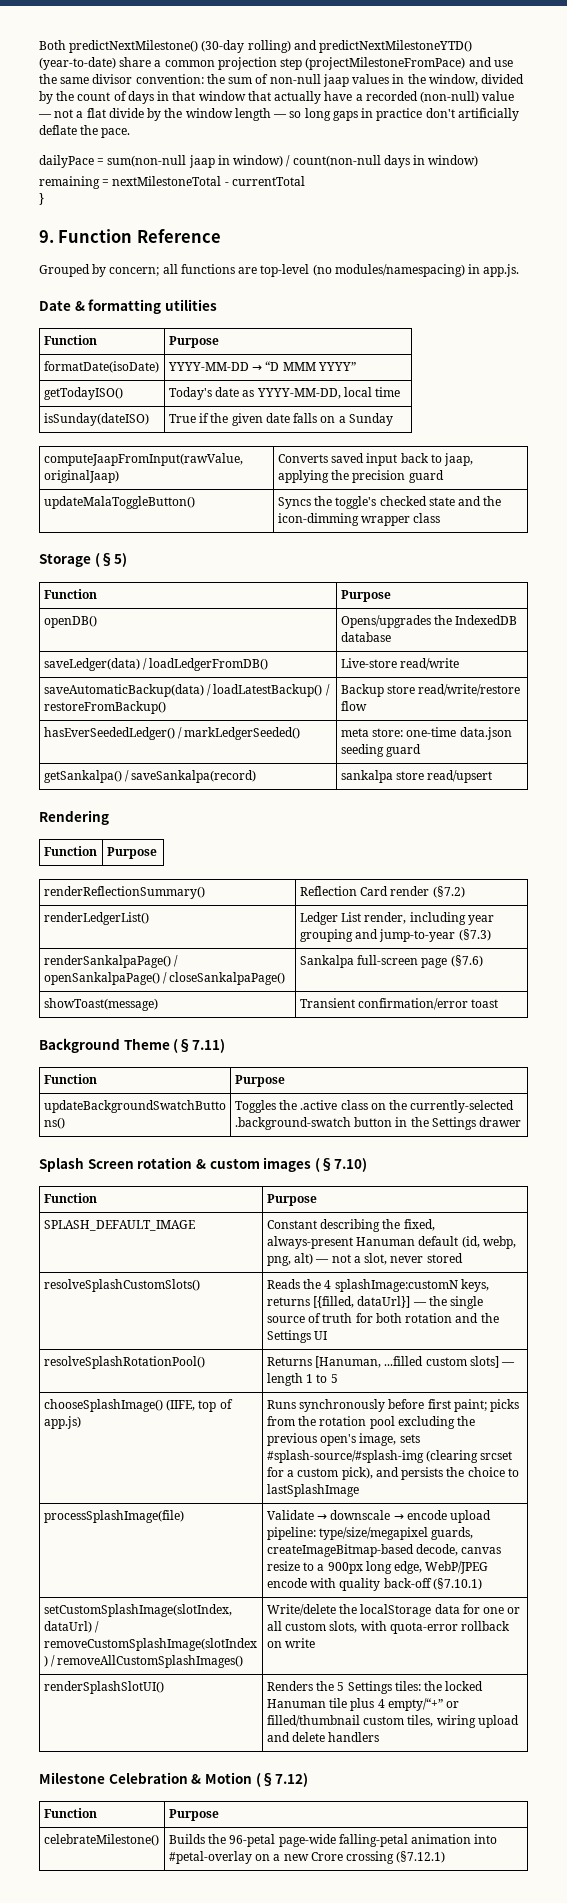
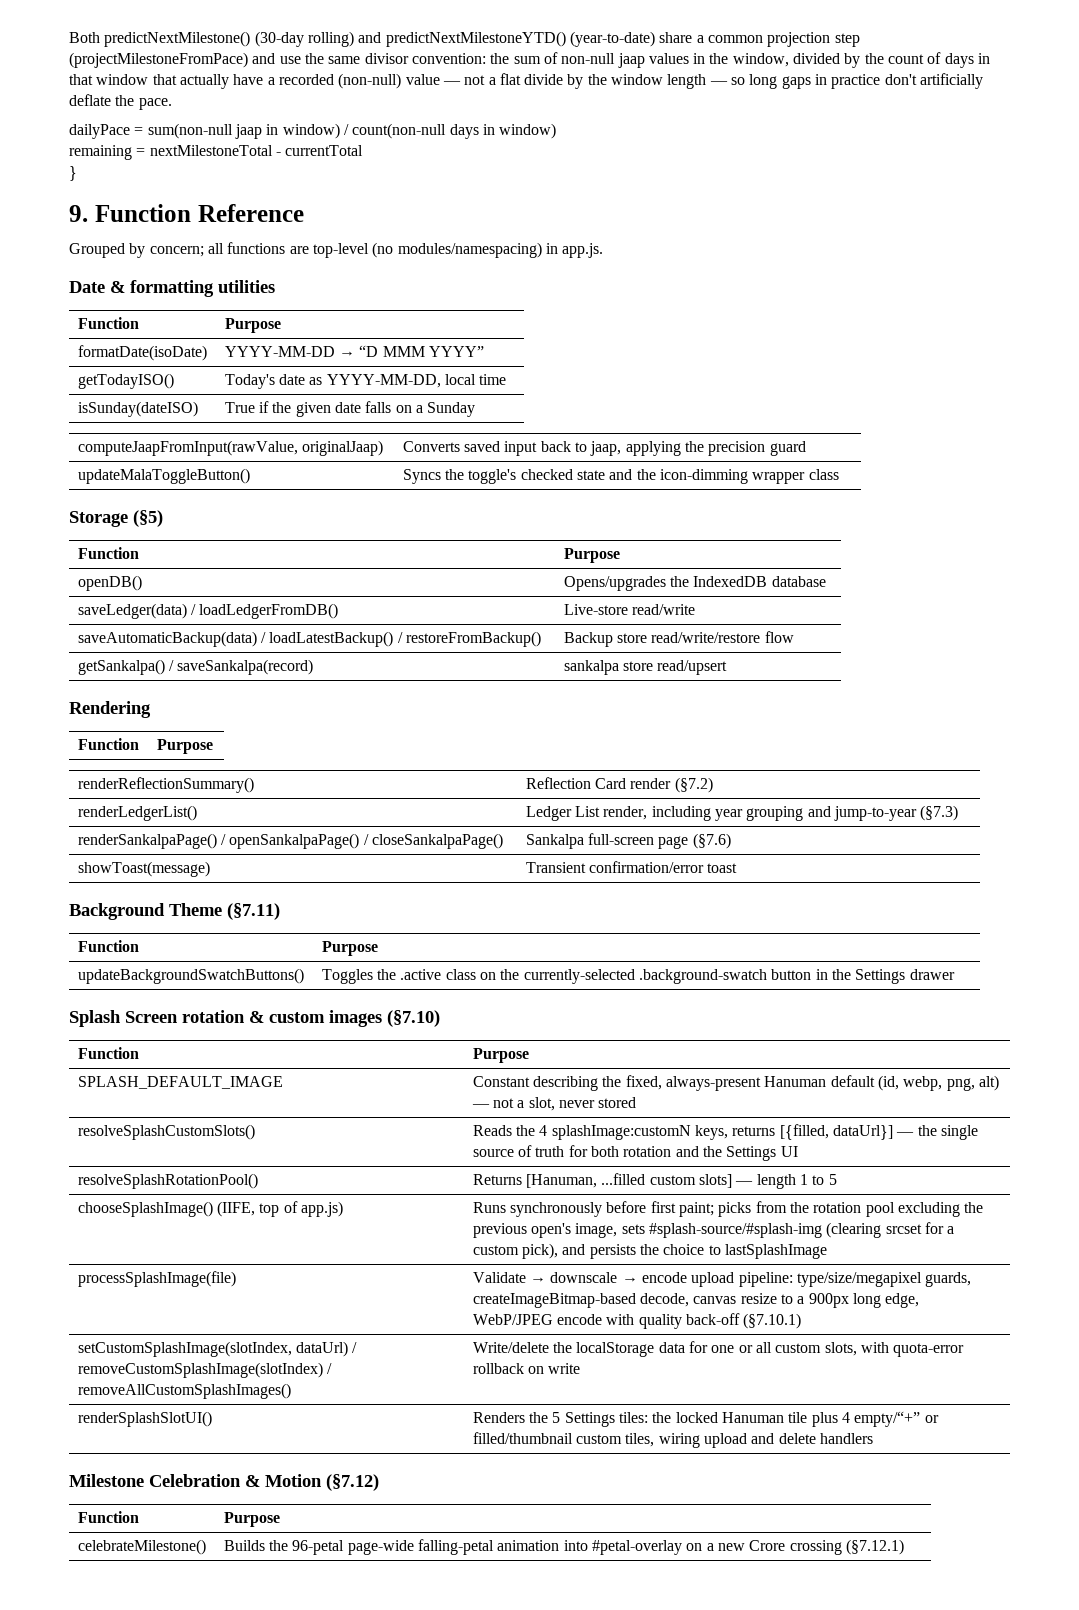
[43,727,301,740] [340,727,512,740] [340,744,422,757] // hasEverSeededLedger() / markLedgerSeeded() | meta store: one-time data.json seeding guard -> (794, 637) none

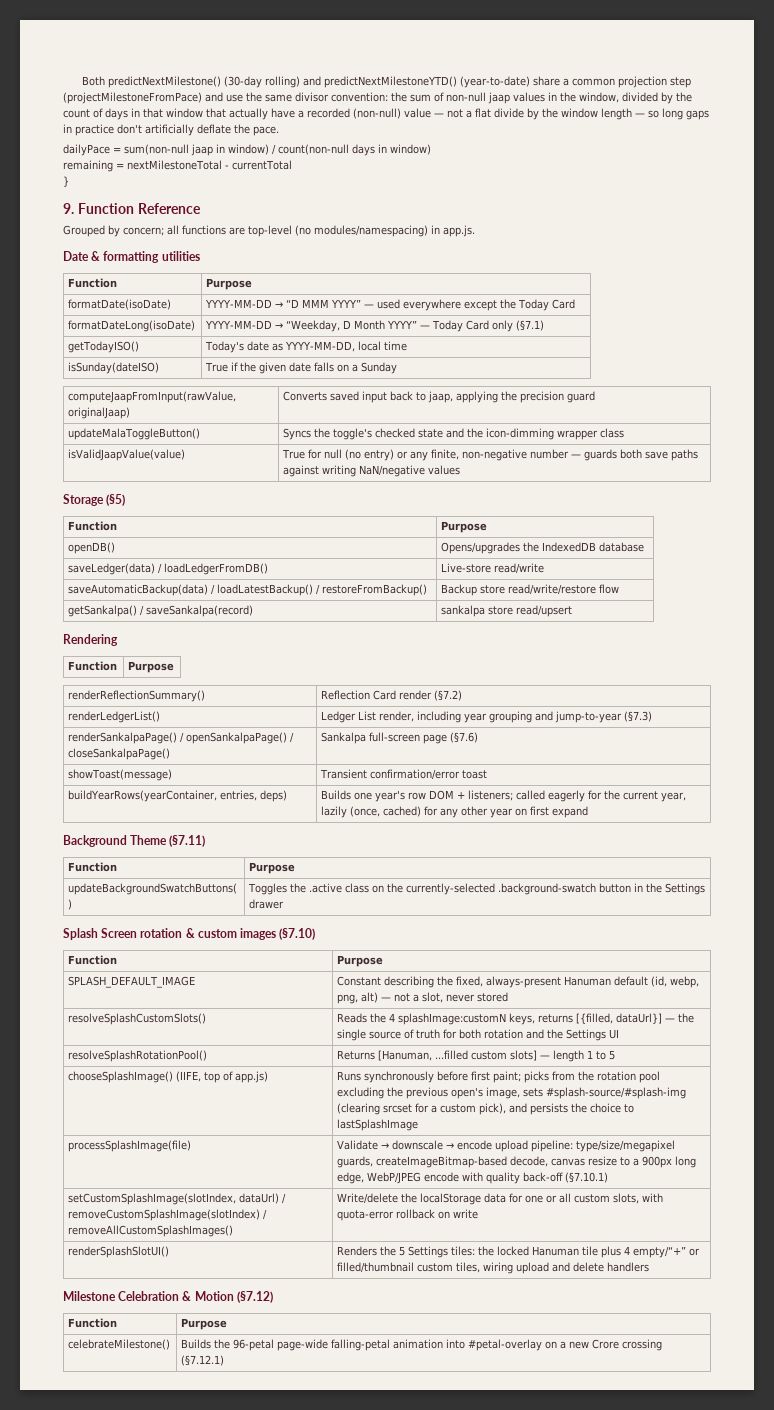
(485, 351) none -> [364,299,575,311] [68,320,196,332] [205,320,544,332] — used everywhere except the Today Card // formatDateLong(isoDate) | YYYY-MM-DD → “Weekday, D Month YYYY” — Today Card only (§7.1)
(839, 474) none -> [68,449,186,461] [282,449,699,461] [283,465,461,477] // isValidJaapValue(value) | True for null (no entry) or any finite, non-negative number — guards both save paths against writing NaN/negative values
(738, 868) none -> [68,790,288,802] [321,790,687,802] [321,806,589,818] // buildYearRows(yearContainer, entries, deps) | Builds one year's row DOM + listeners; called eagerly for the current year, lazily (once, cached) for any other year on first expand

